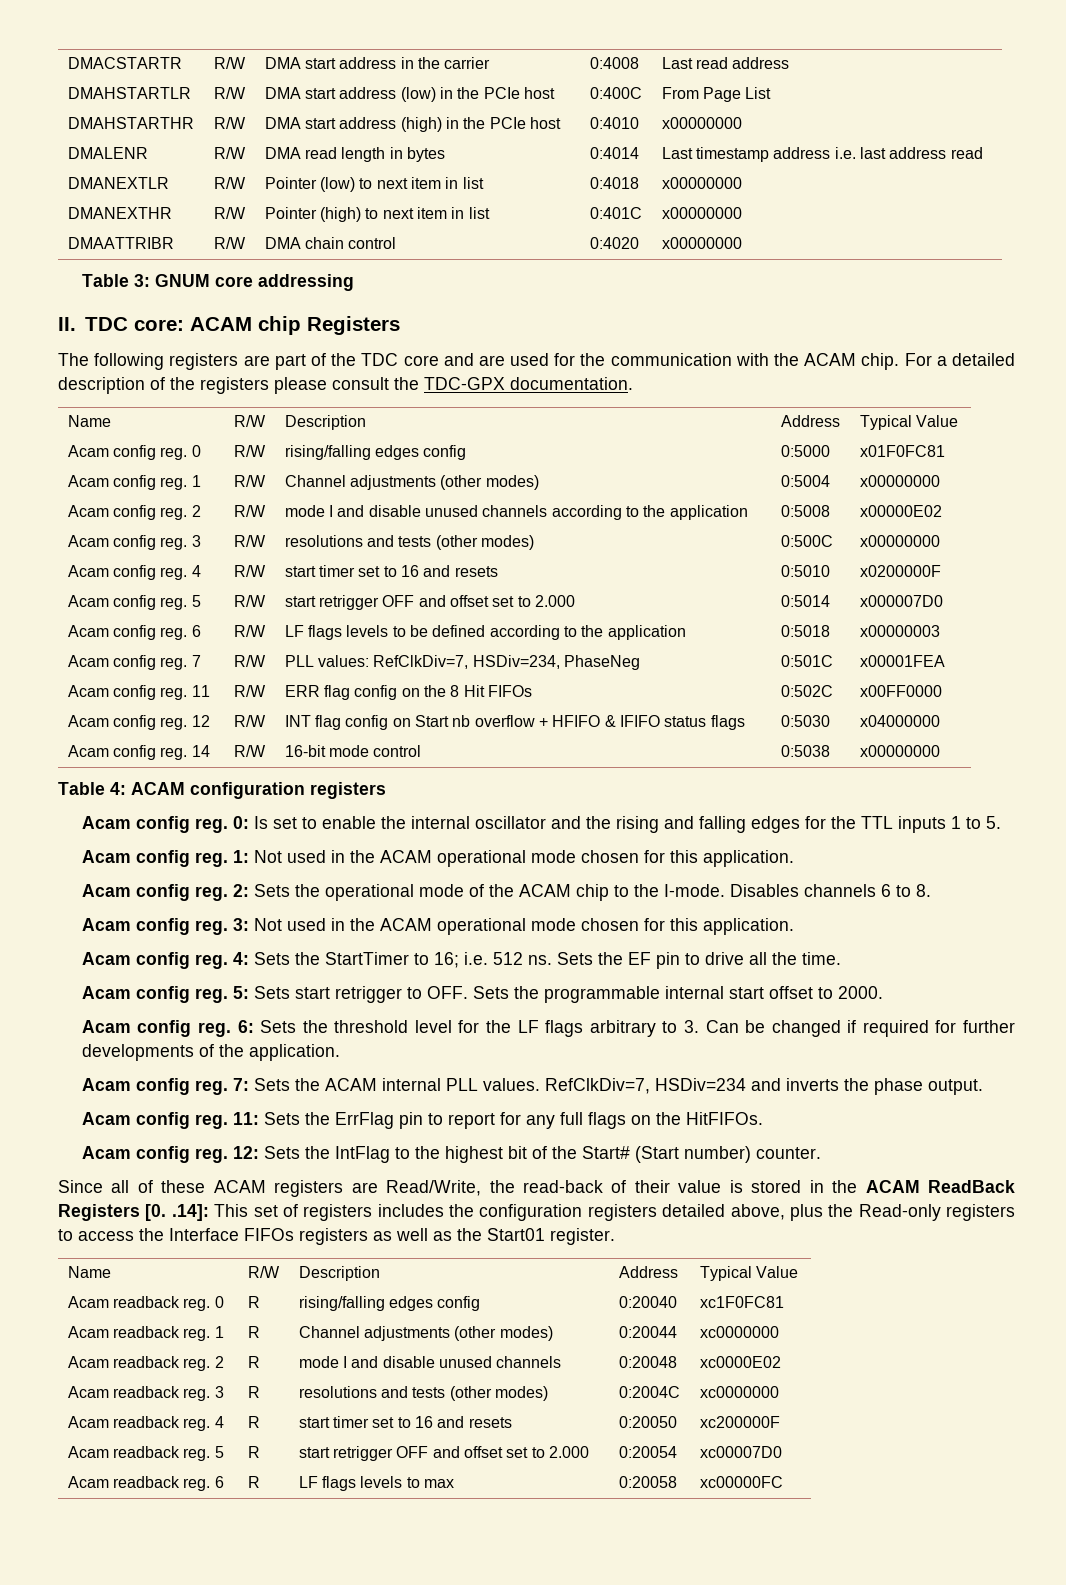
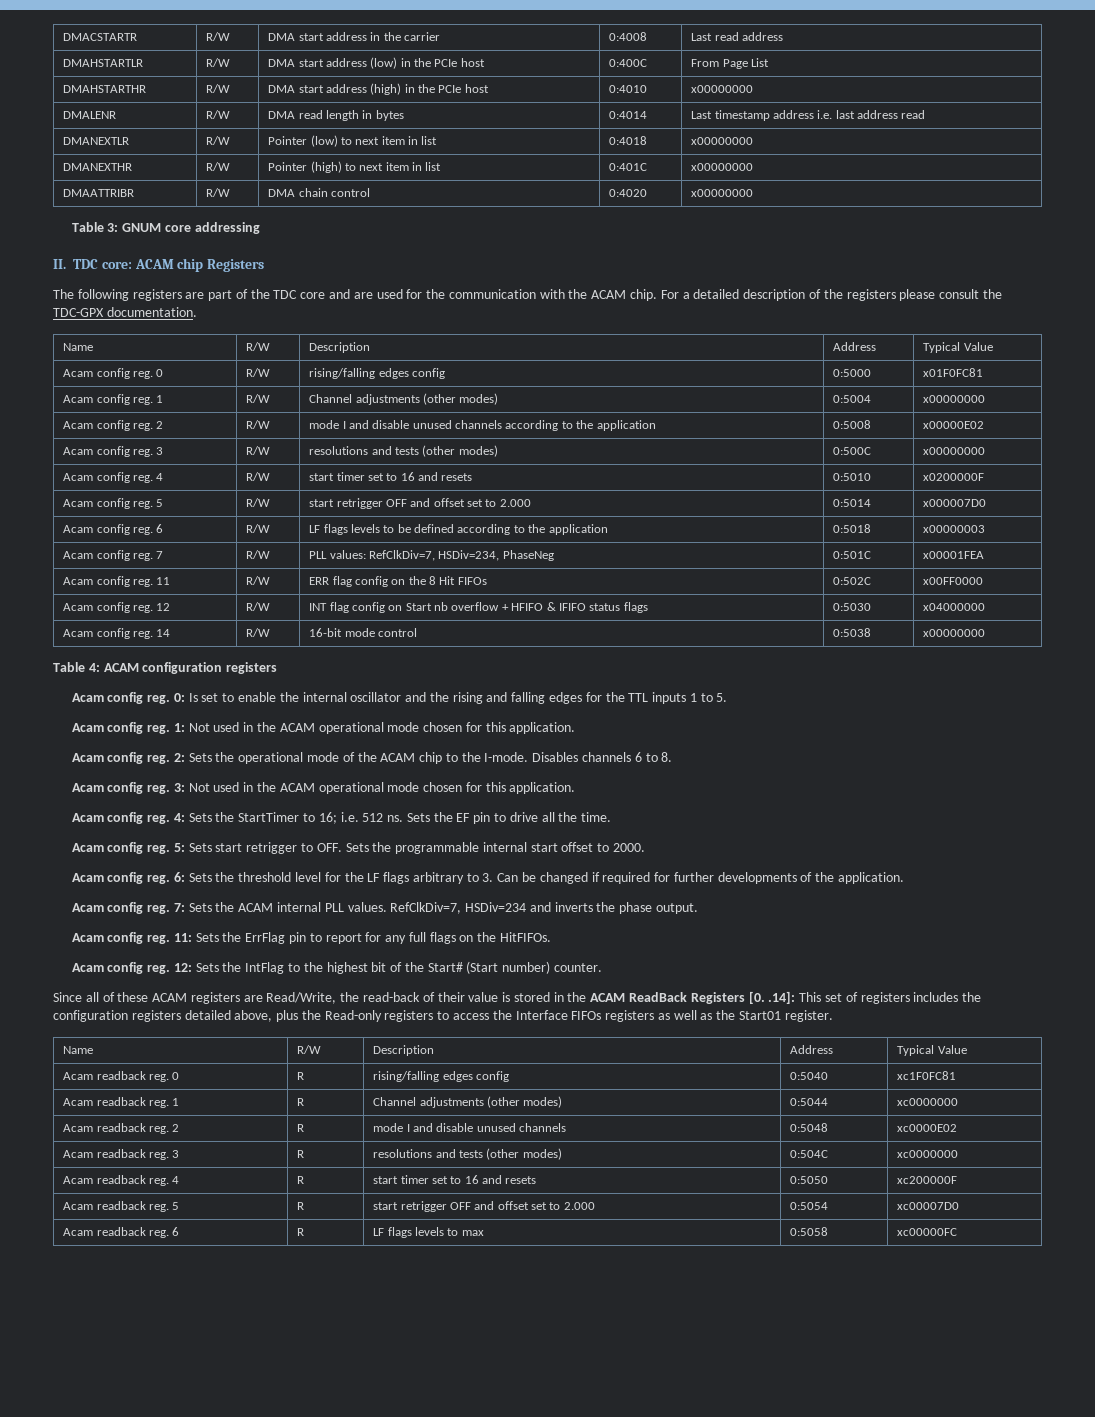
[618,1296,677,1308] 0:20040 -> [790,1072,829,1080] 0:5040
[618,1326,677,1338] 0:20044 -> [790,1098,829,1106] 0:5044
[618,1356,677,1368] 0:20048 -> [790,1123,829,1132] 0:5048
[618,1386,680,1398] 0:2004C -> [790,1150,829,1158] 0:504C
[618,1416,677,1428] 0:20050 -> [790,1176,829,1184] 0:5050
[618,1446,677,1458] 0:20054 -> [790,1202,829,1210] 0:5054
[618,1476,677,1488] 0:20058 -> [790,1227,829,1236] 0:5058

